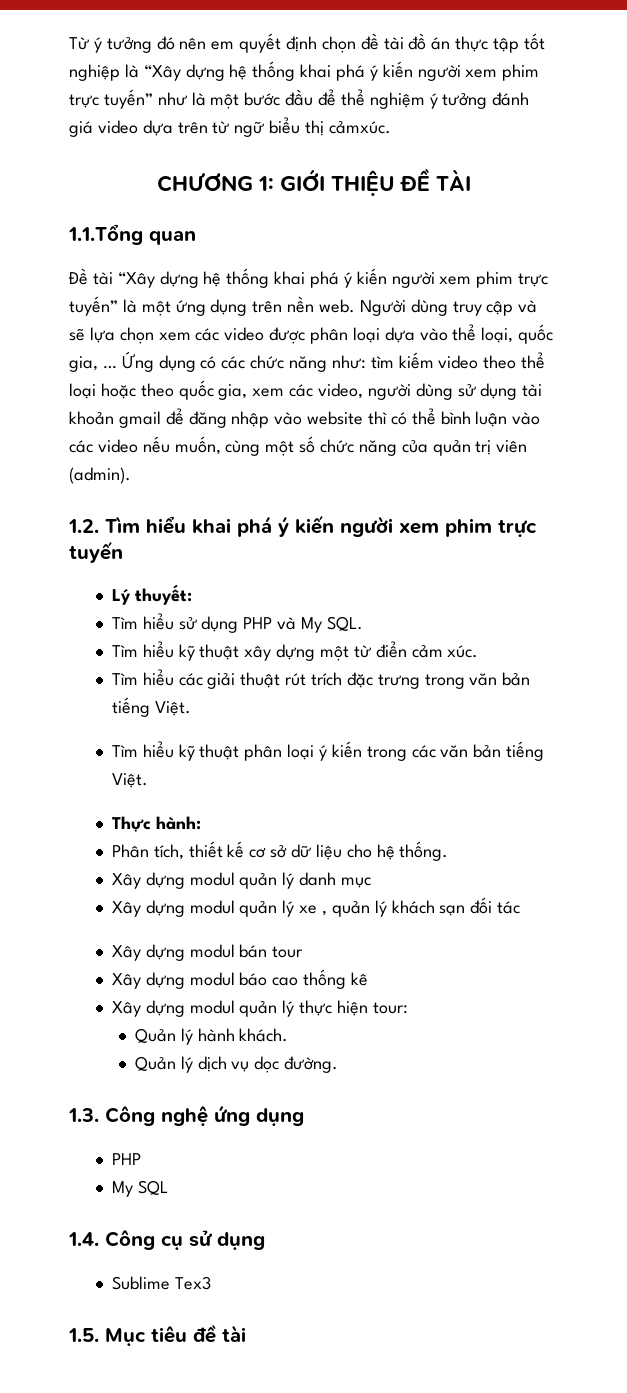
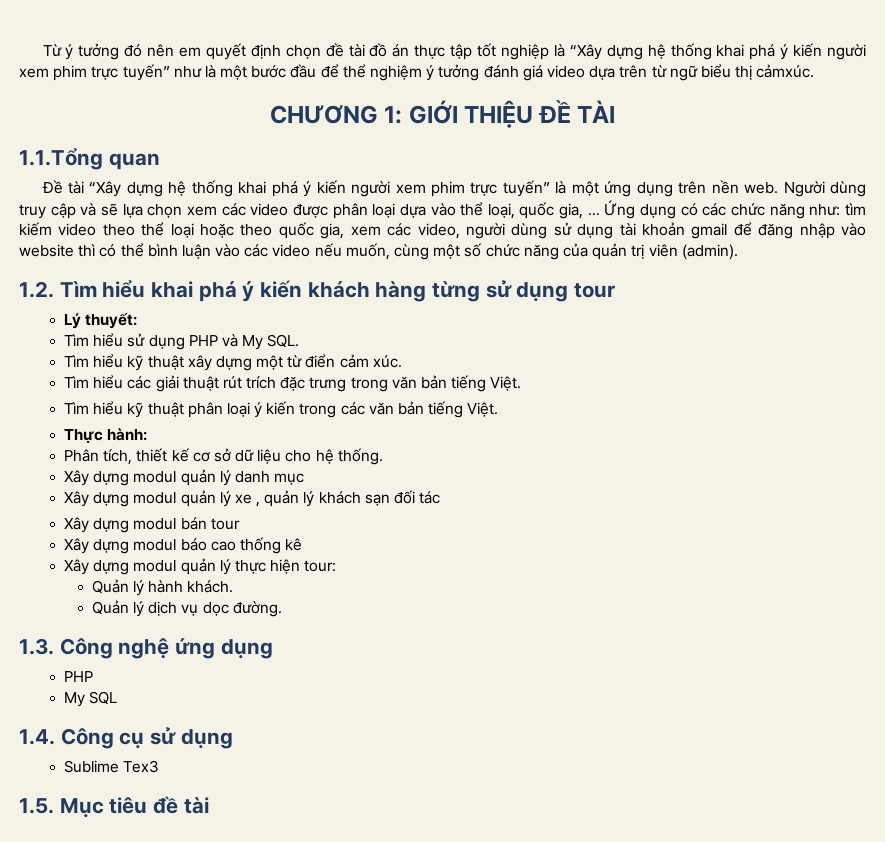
[340,516,537,537] [69,541,123,563] người xem phim trực tuyến -> [307,280,616,302] khách hàng từng sử dụng tour

